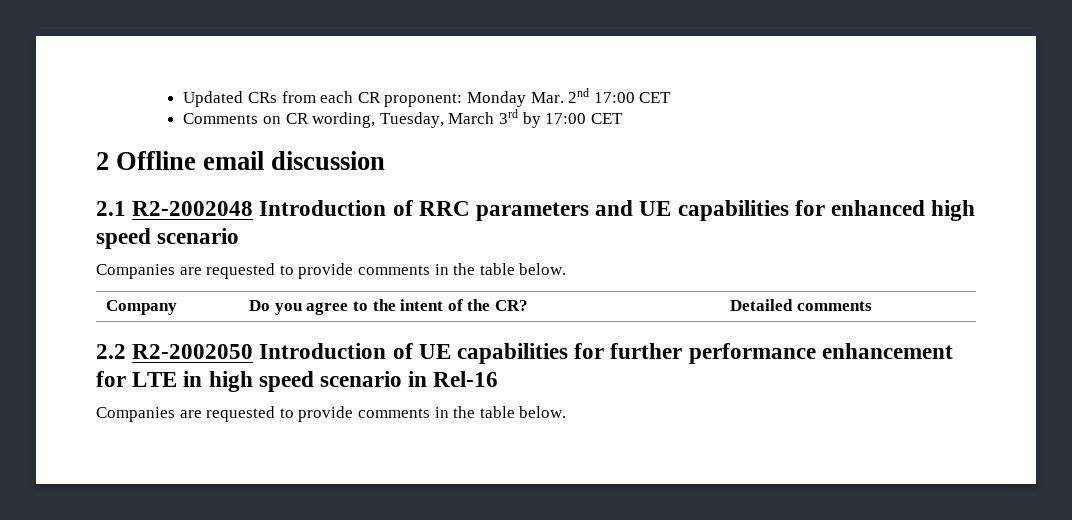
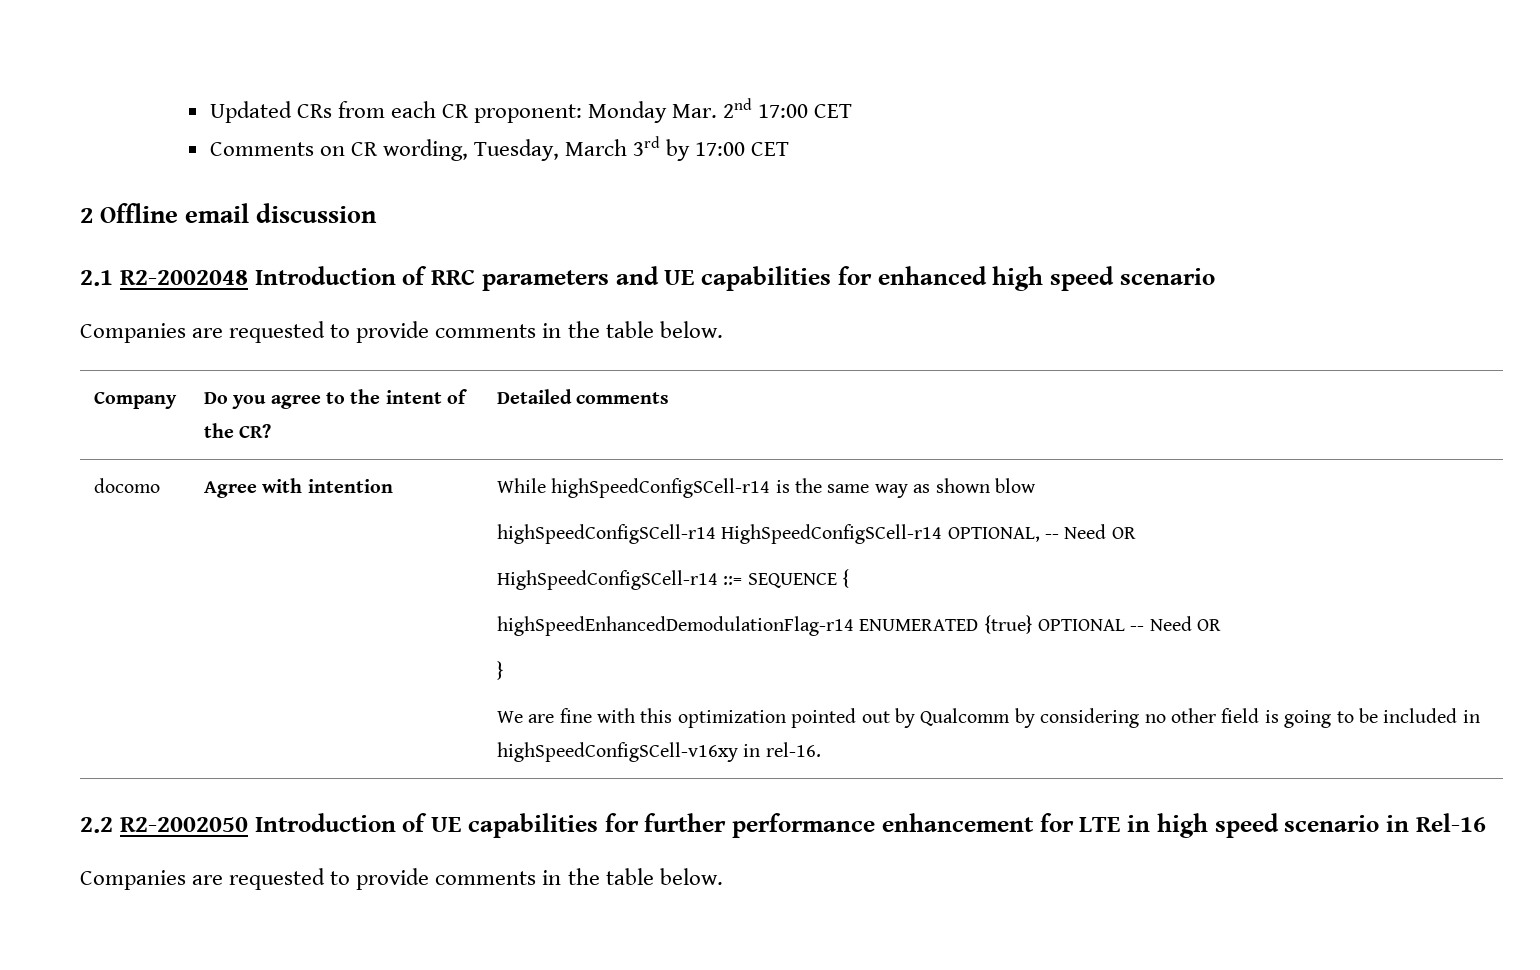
(872, 306) none -> [93,478,160,493] [203,478,393,498] [496,478,1036,498] [496,524,1136,544] [496,569,849,590] [496,615,1222,636] [496,661,504,680] [496,708,1480,728] [496,742,821,762] // docomo | Agree with intention | While highSpeedConfigSCell-r14 is the same way as shown blow // highSpeedConfigSCell-r14 HighSpeedConfigSCell-r14 OPTIONAL, -- Need OR // HighSpeedConfigSCell-r14 ::= SEQUENCE { // highSpeedEnhancedDemodulationFlag-r14 ENUMERATED {true} OPTIONAL -- Need OR // } // We are fine with this optimization pointed out by Qualcomm by considering no other field is going to be included in highSpeedConfigSCell-v16xy in rel-16.

